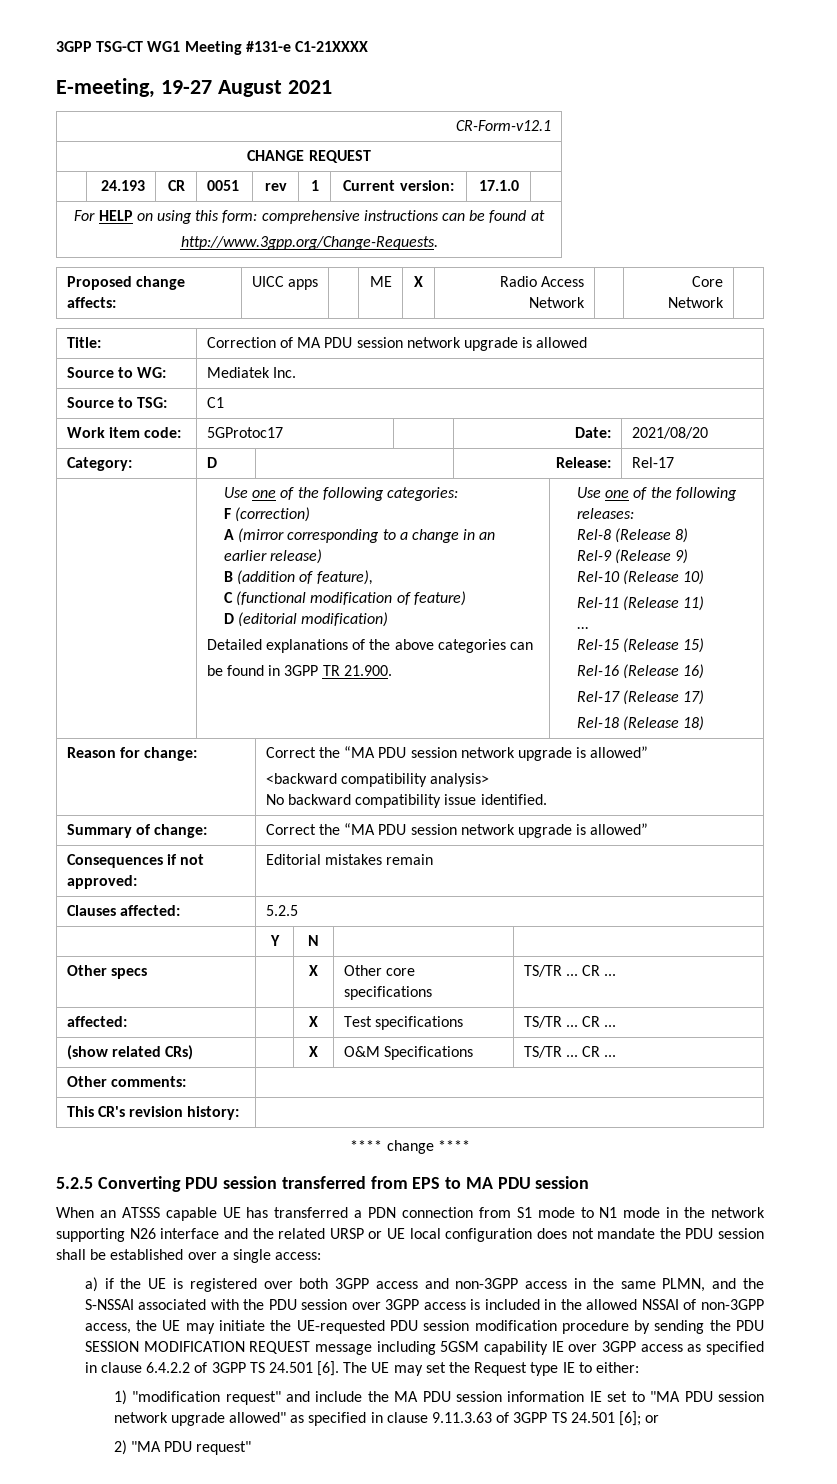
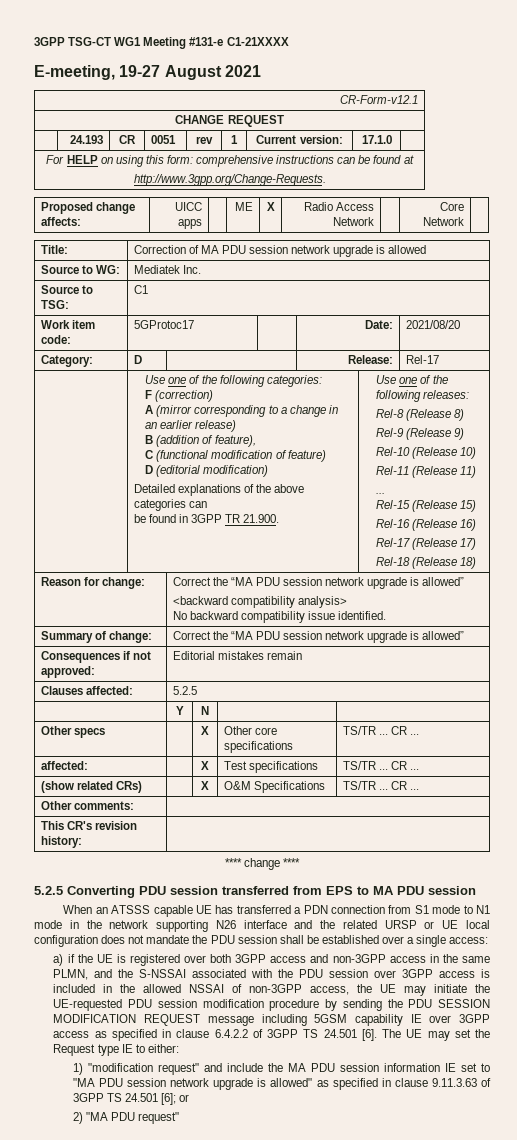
(225, 1419) none -> [257,1078,267,1087] is

